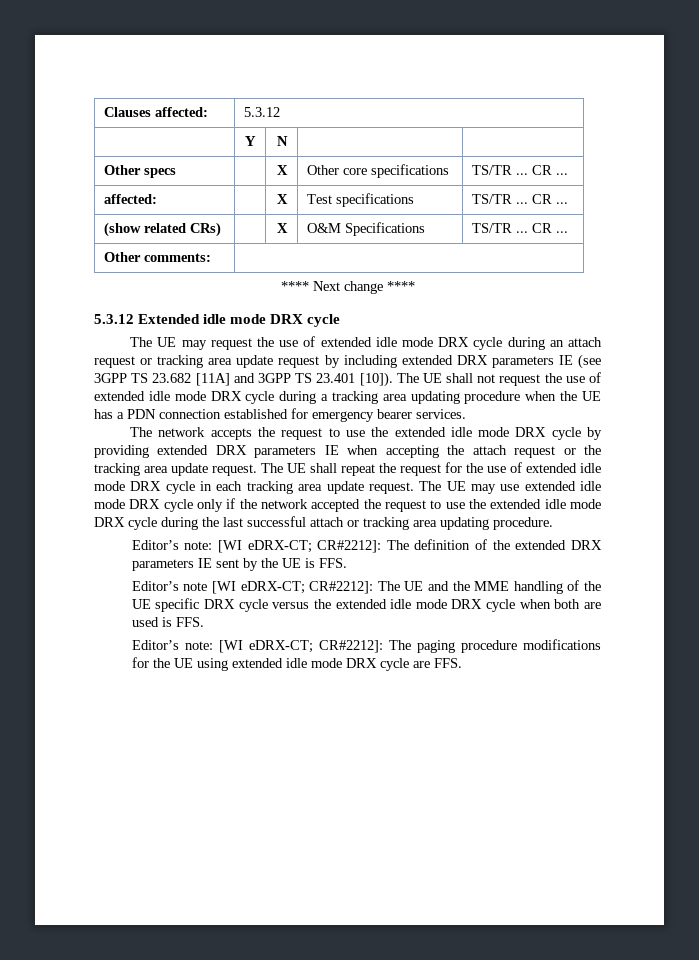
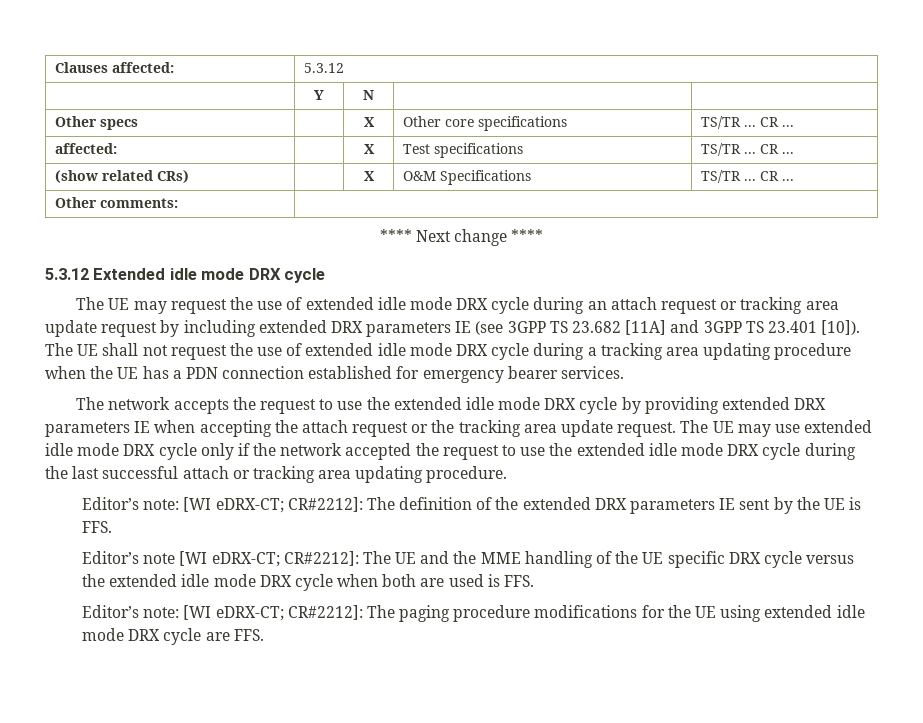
[310,462,601,476] [94,481,466,494] shall repeat the request for the use of extended idle mode DRX cycle in each tracking area update request. The UE -> (734, 427) none

